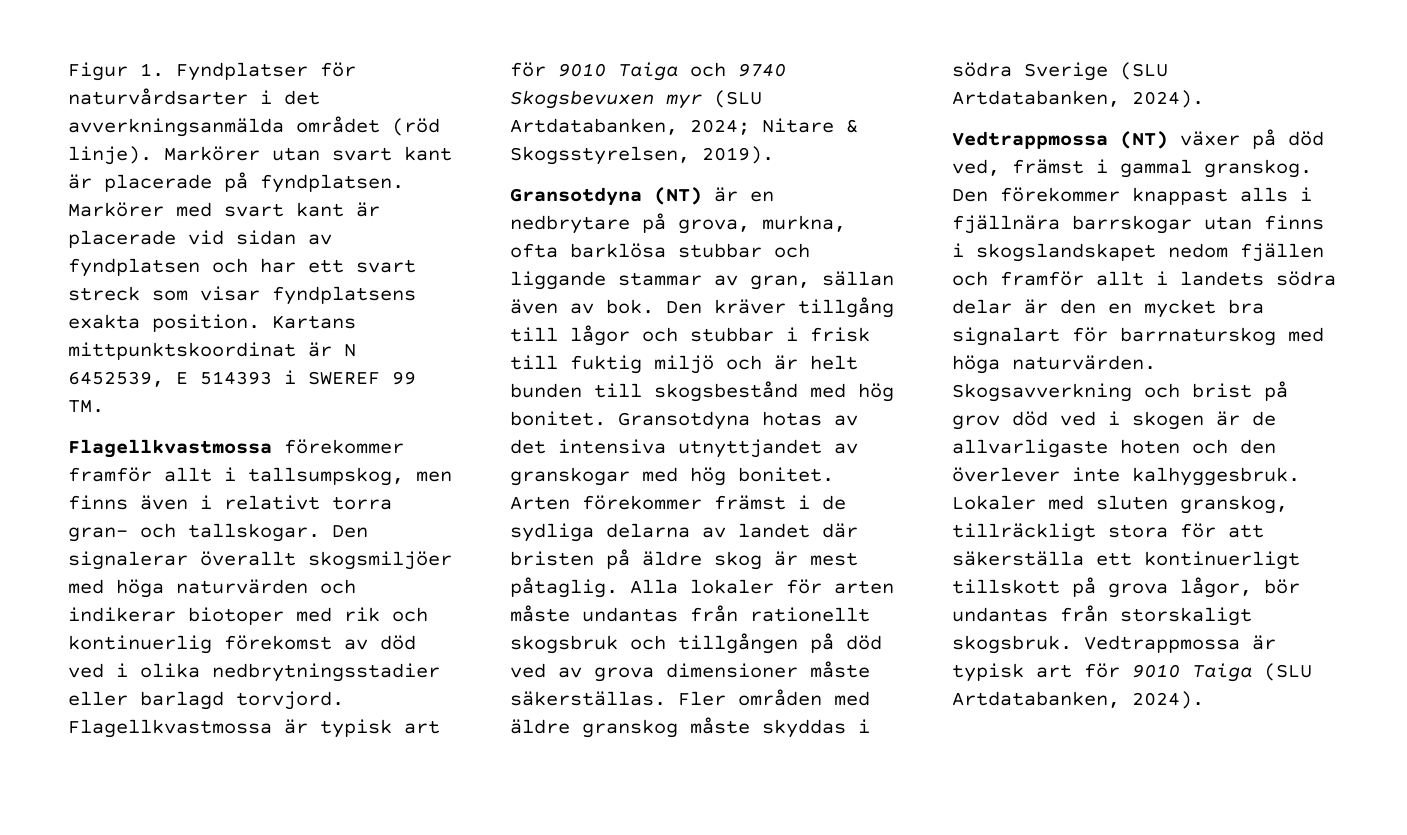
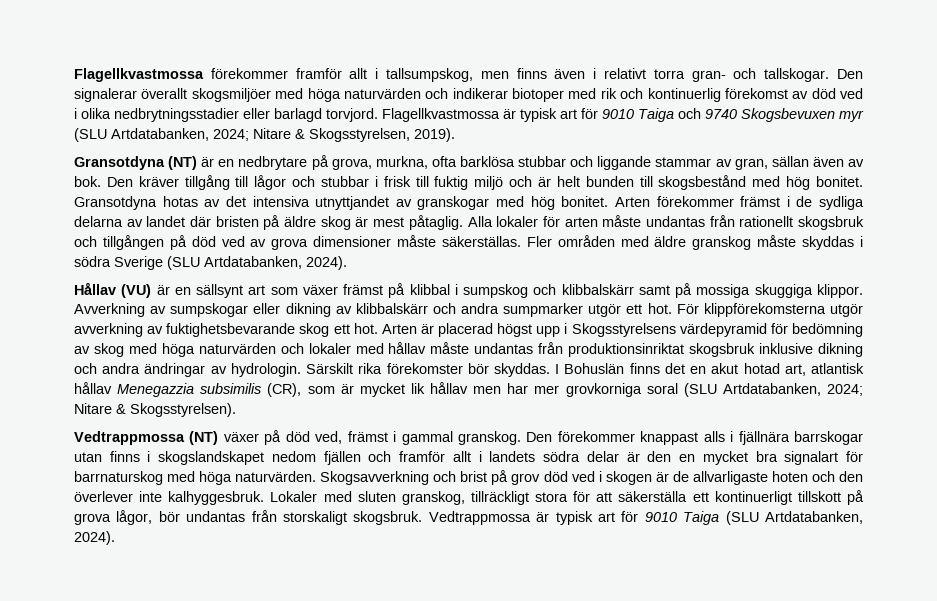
[68,62,356,81] [68,88,320,105] [68,116,440,137] [68,146,452,165] [68,172,404,193] [68,202,380,217] [68,230,332,248] [68,258,416,277] [68,286,416,305] [68,314,356,332] [68,342,356,360] [68,370,416,387] [68,400,104,413] Figur 1. Fyndplatser för naturvårdsarter i det avverkningsanmälda området (röd linje). Markörer utan svart kant är placerade på fyndplatsen. Markörer med svart kant är placerade vid sidan av fyndplatsen och har ett svart streck som visar fyndplatsens exakta position. Kartans mittpunktskoordinat är N 6452539, E 514393 i SWEREF 99 TM. // -> (74, 75) none
(1204, 99) none -> [74,282,863,298] [74,303,863,317] [74,323,863,337] [74,342,863,357] [74,363,864,377] [74,382,863,397] [74,403,236,417] // Hållav (VU) är en sällsynt art som växer främst på klibbal i sumpskog och klibbalskärr samt på mossiga skuggiga klippor. Avverkning av sumpskogar eller dikning av klibbalskärr och andra sumpmarker utgör ett hot. För klippförekomsterna utgör avverkning av fuktighetsbevarande skog ett hot. Arten är placerad högst upp i Skogsstyrelsens värdepyramid för bedömning av skog med höga naturvärden och lokaler med hållav måste undantas från produktionsinriktat skogsbruk inklusive dikning och andra ändringar av hydrologin. Särskilt rika förekomster bör skyddas. I Bohuslän finns det en akut hotad art, atlantisk hållav Menegazzia subsimilis (CR), som är mycket lik hållav men har mer grovkorniga soral (SLU Artdatabanken, 2024; Nitare & Skogsstyrelsen).

